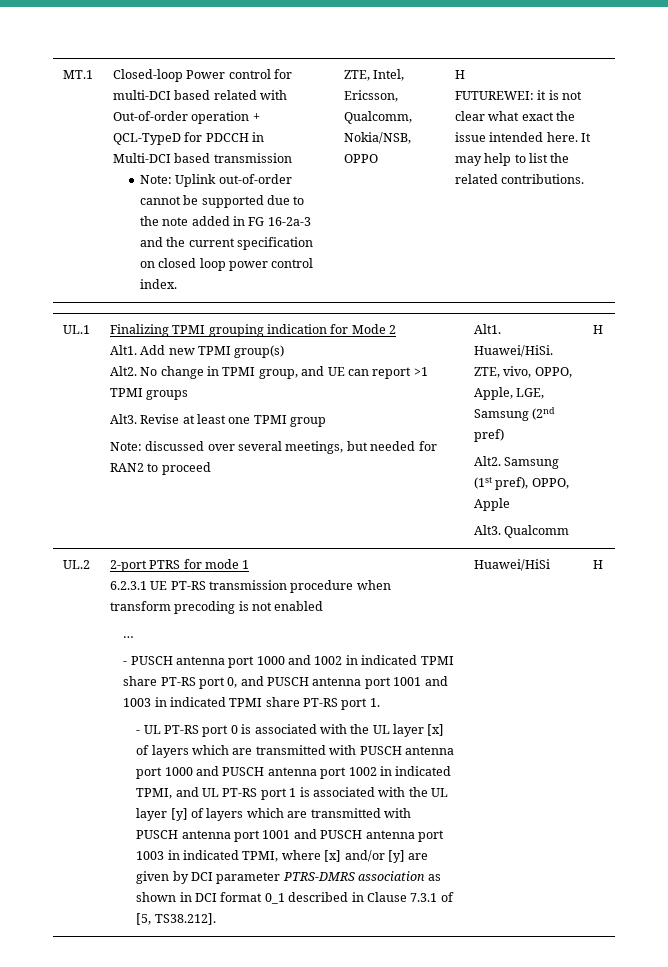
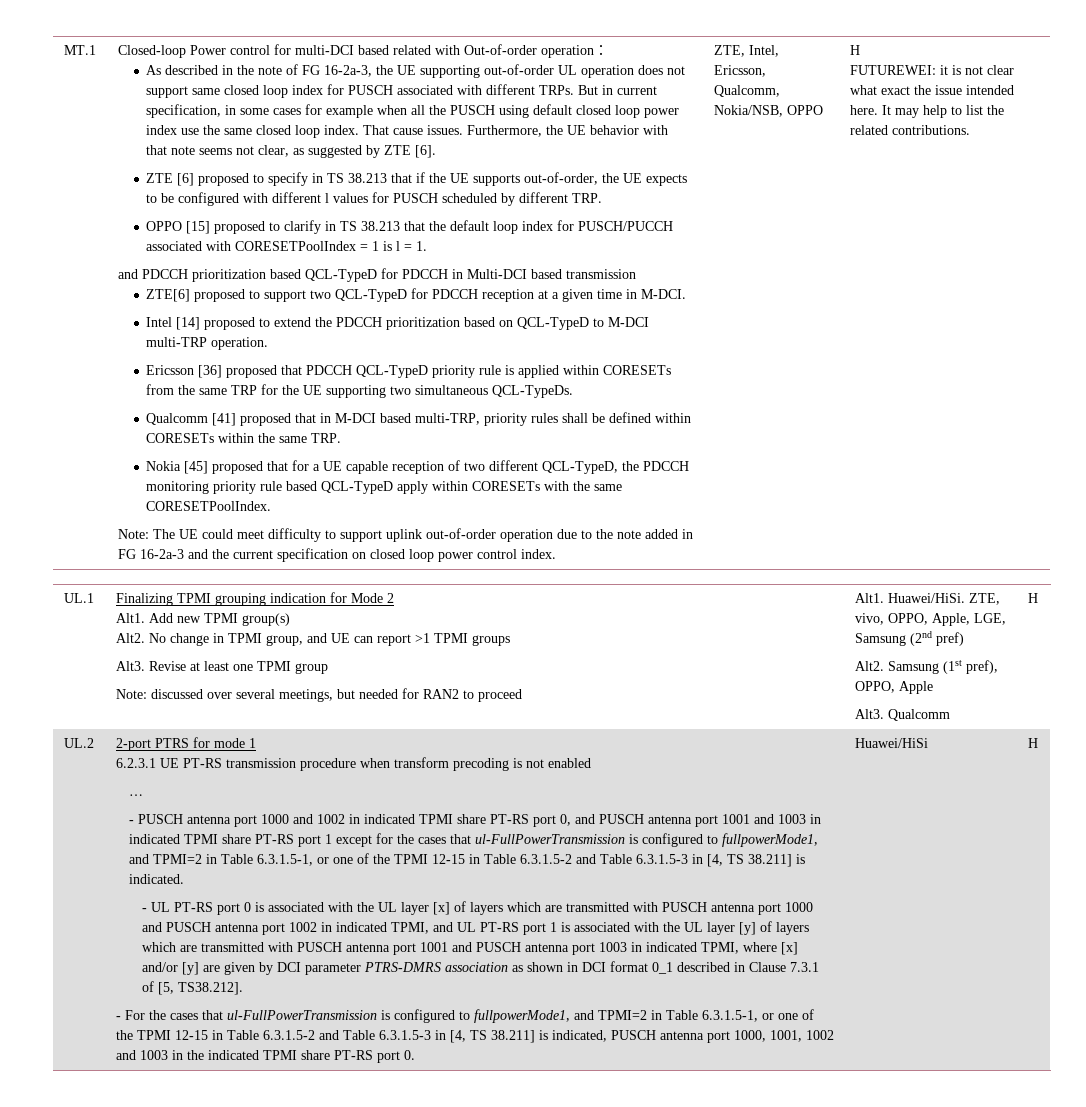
[252,113,260,121] + -> [593,45,608,55] [146,64,686,78] [146,84,658,98] [146,104,680,118] [146,125,669,138] [146,145,437,158] [146,172,688,186] [146,192,603,206] [146,220,674,234] [146,241,428,251] [117,269,301,282] ： // As described in the note of FG 16-2a-3, the UE supporting out-of-order UL operation does not support same closed loop index for PUSCH associated with different TRPs. But in current specification, in some cases for example when all the PUSCH using default closed loop power index use the same closed loop index. That cause issues. Furthermore, the UE behavior with that note seems not clear, as suggested by ZTE [6]. // ZTE [6] proposed to specify in TS 38.213 that if the UE supports out-of-order, the UE expects to be configured with different l values for PUSCH scheduled by different TRP. // OPPO [15] proposed to clarify in TS 38.213 that the default loop index for PUSCH/PUCCH associated with CORESETPoolIndex = 1 is l = 1. // and PDCCH prioritization based
[139,174,292,187] [139,195,264,208] Note: Uplink out-of-order cannot be supported -> [146,288,687,302] [146,317,650,330] [146,337,269,350] [146,365,672,378] [146,384,574,398] [146,412,692,426] [146,433,342,443] [146,460,690,474] [146,481,623,494] [146,501,272,511] [117,528,553,542] ZTE[6] proposed to support two QCL-TypeD for PDCCH reception at a given time in M-DCI. // Intel [14] proposed to extend the PDCCH prioritization based on QCL-TypeD to M-DCI multi-TRP operation. // Ericsson [36] proposed that PDCCH QCL-TypeD priority rule is applied within CORESETs from the same TRP for the UE supporting two simultaneous QCL-TypeDs. // Qualcomm [41] proposed that in M-DCI based multi-TRP, priority rules shall be defined within CORESETs within the same TRP. // Nokia [45] proposed that for a UE capable reception of two different QCL-TypeD, the PDCCH monitoring priority rule based QCL-TypeD apply within CORESETs with the same CORESETPoolIndex. // Note: The UE could meet difficulty to support uplink out-of-order operation
[369,698,380,707] 1. -> [325,833,819,847] [129,853,806,867] [129,874,185,884] 1 except for the cases that ul-FullPowerTransmission is configured to fullpowerMode1, and TPMI=2 in Table 6.3.1.5-1, or one of the TPMI 12-15 in Table 6.3.1.5-2 and Table 6.3.1.5-3 in [4, TS 38.211] is indicated.
(216, 919) none -> [115,1009,814,1023] [115,1030,834,1043] [115,1050,415,1063] // - For the cases that ul-FullPowerTransmission is configured to fullpowerMode1, and TPMI=2 in Table 6.3.1.5-1, or one of the TPMI 12-15 in Table 6.3.1.5-2 and Table 6.3.1.5-3 in [4, TS 38.211] is indicated, PUSCH antenna port 1000, 1001, 1002 and 1003 in the indicated TPMI share PT-RS port 0.

